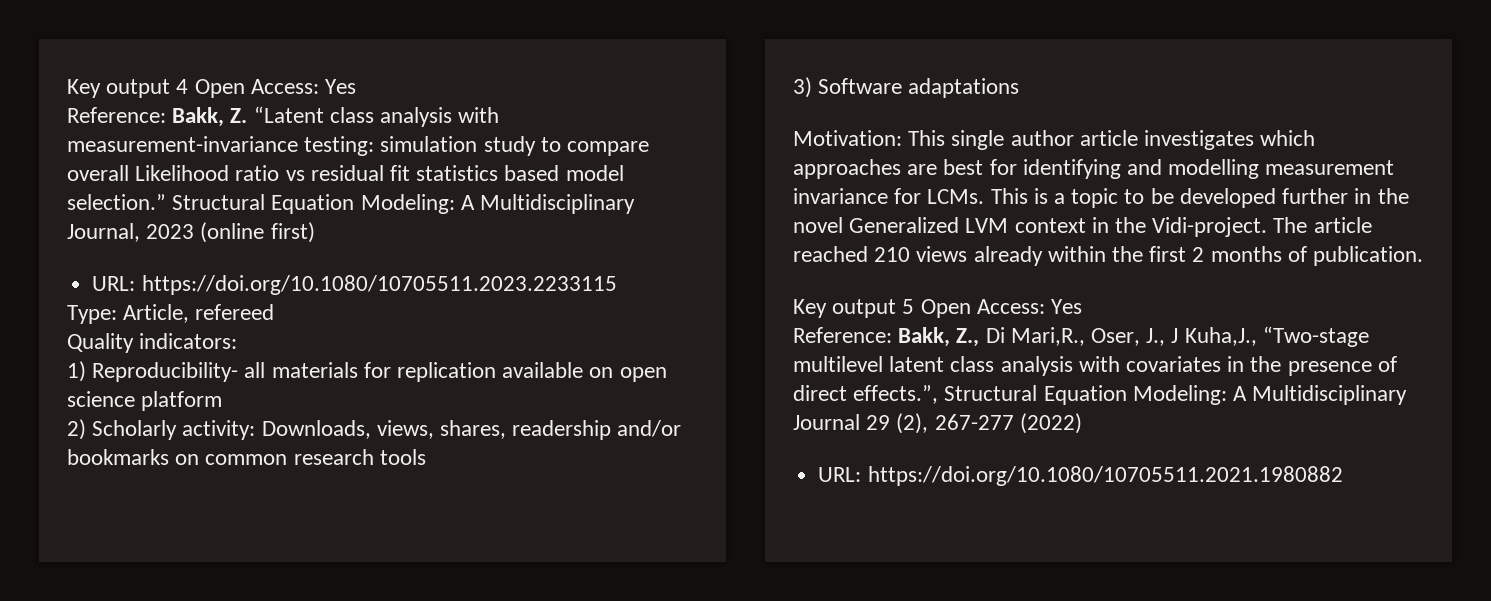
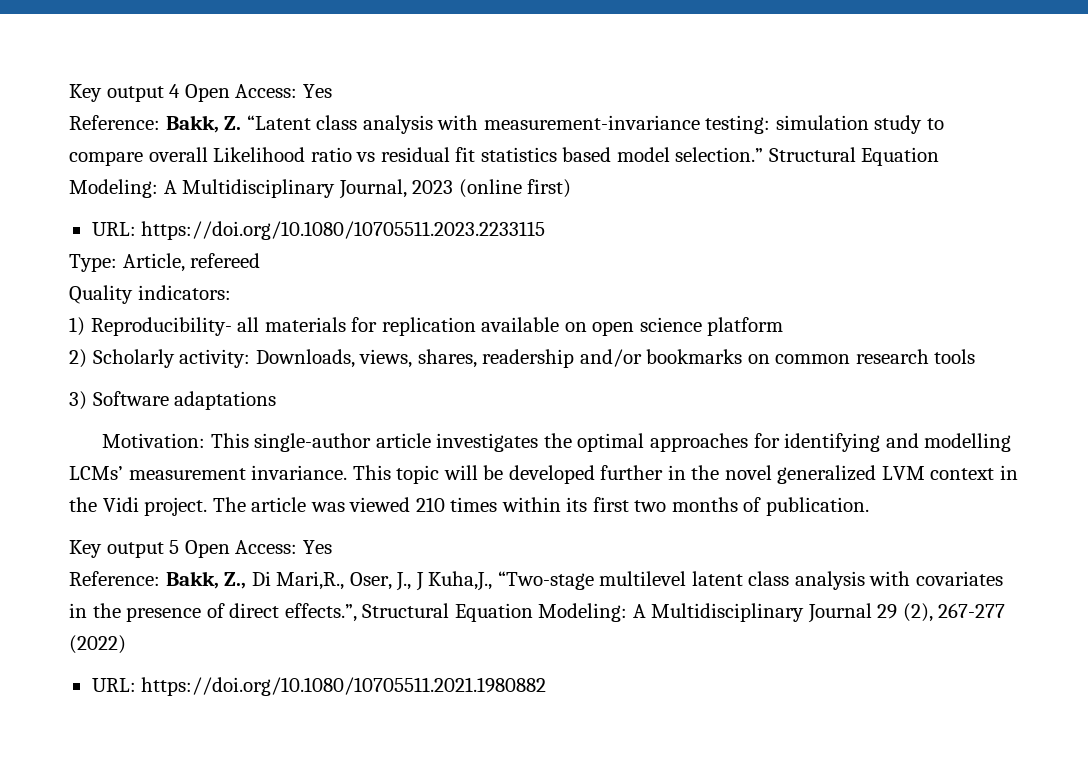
[951,130,1316,150] [793,159,1395,179] [793,188,1145,208] single author article investigates which approaches are best for identifying and modelling measurement invariance for LCMs. This is a topic to -> [254,433,1012,452] [69,465,478,484] single-author article investigates the optimal approaches for identifying and modelling LCMs’ measurement invariance. This topic will
[849,217,960,233] Generalized -> [777,465,877,484] generalized
[1152,217,1372,237] [793,246,1205,266] Vidi-project. The article reached 210 views already within the first 2 -> [102,497,667,516] Vidi project. The article was viewed 210 times within its first two

